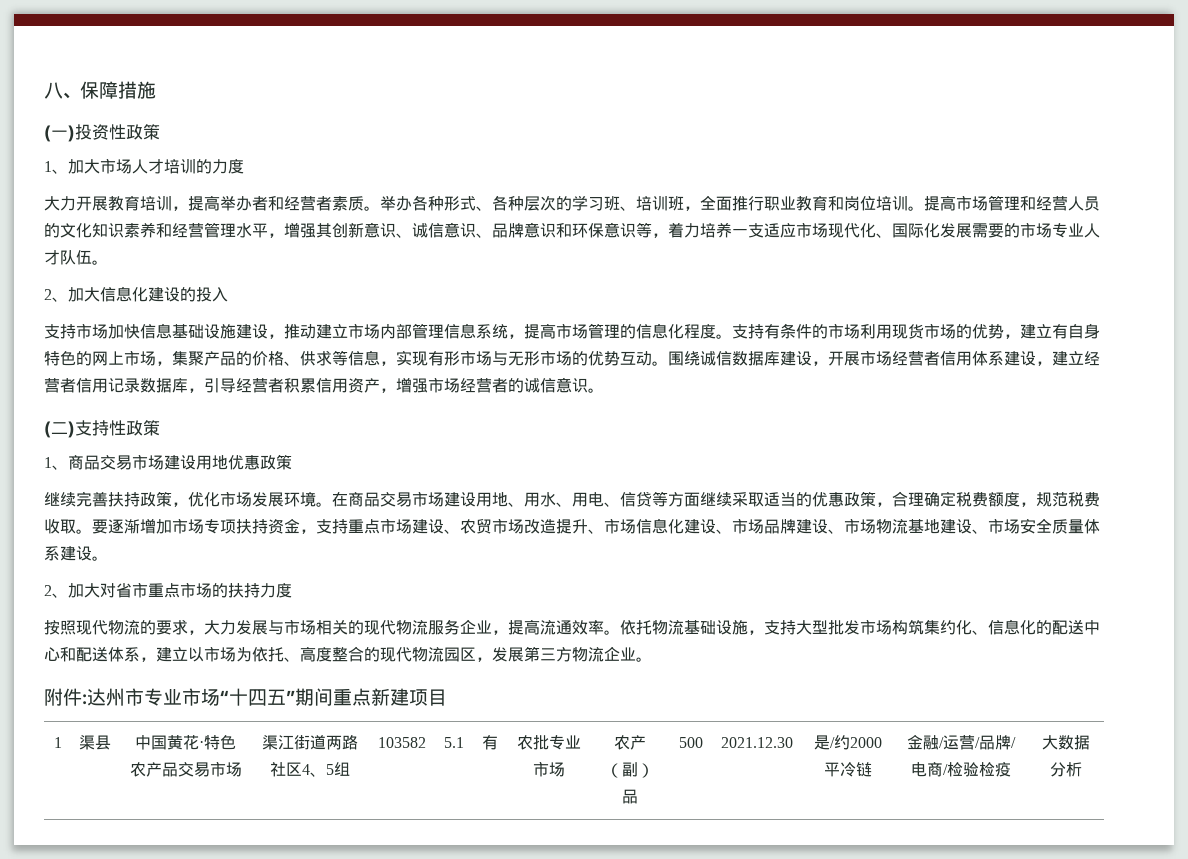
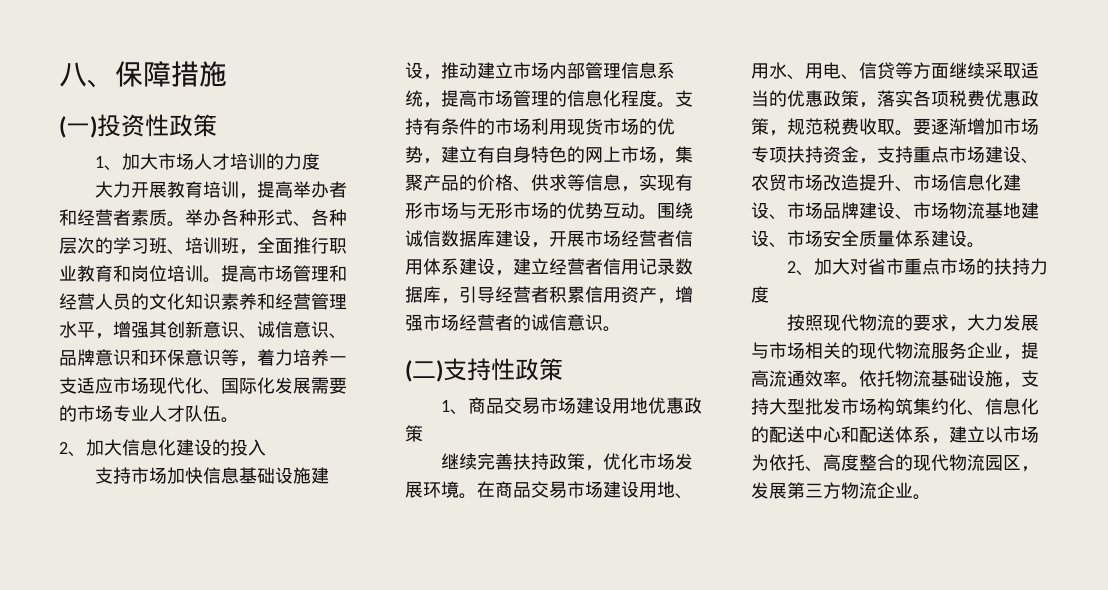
[892,491,1020,507] 合理确定税费额度 -> [877,90,1039,107] [751,118,769,135] 落实各项税费优惠政策
[44,688,447,706] [53,737,62,748] [79,735,111,750] [135,735,236,750] [129,761,242,777] [262,735,358,750] [270,762,350,777] [377,737,426,748] [443,737,464,748] [481,735,498,750] [516,735,581,750] [532,761,565,777] [614,735,646,750] [606,762,654,778] [622,789,638,804] [678,737,703,748] [721,737,793,748] [814,735,882,750] [824,762,872,777] [906,735,1016,750] [910,761,1011,777] [1041,735,1090,750] [1049,762,1082,777] // 附件:达州市专业市场“十四五”期间重点新建项目 // 1 | 渠县 | 中国黄花·特色农产品交易市场 | 渠江街道两路社区4、5组 | 103582 | 5.1 | 有 | 农批专业市场 | 农产（副）品 | 500 | 2021.12.30 | 是/约2000平冷链 | 金融/运营/品牌/电商/检验检疫 | 大数据分析 -> (931, 497) none

